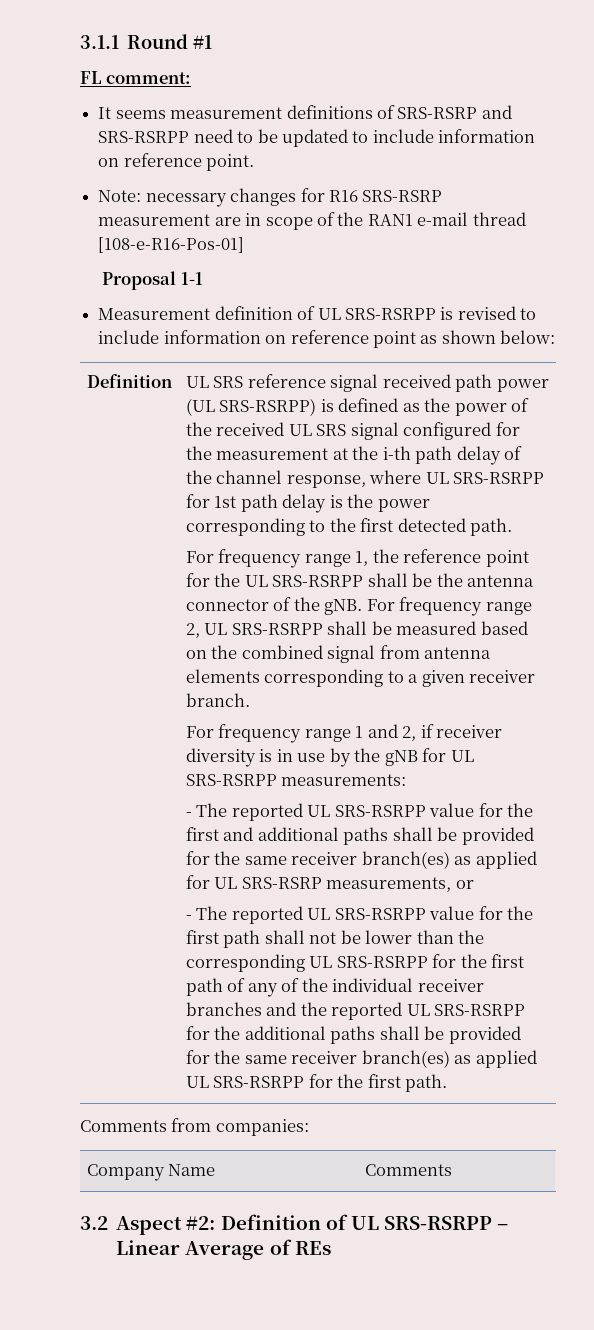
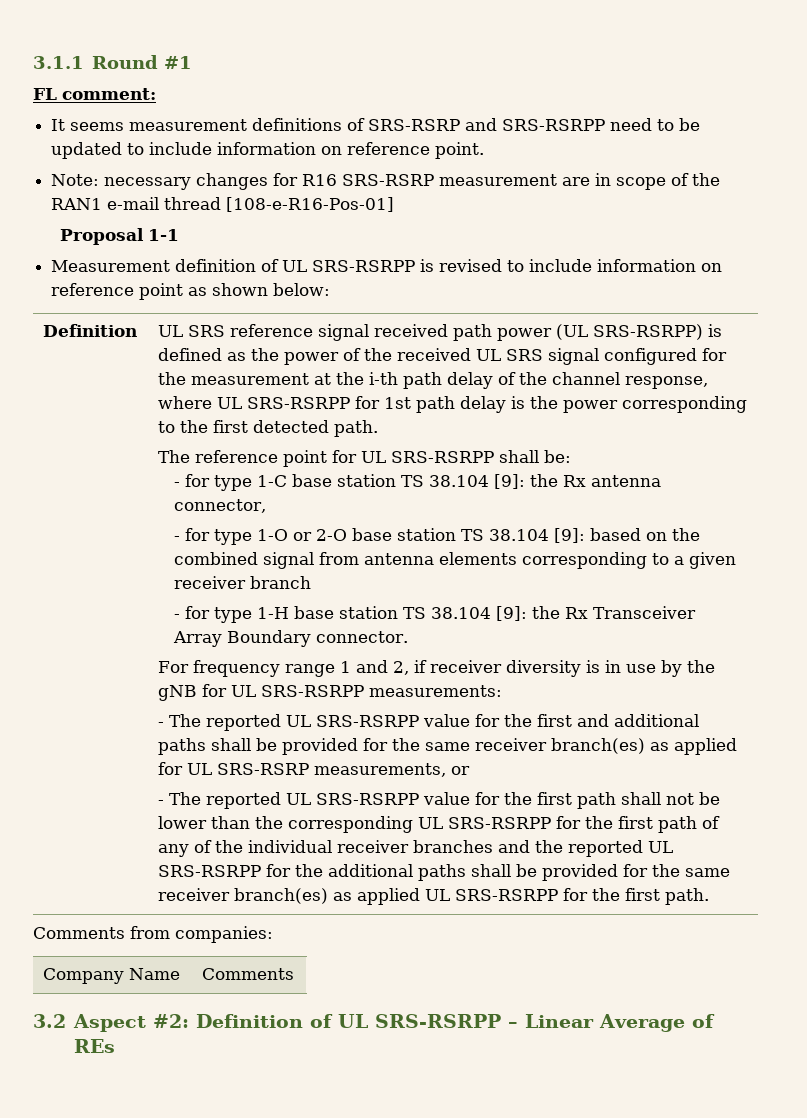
[185,549,399,568] For frequency range 1, the -> [158,450,191,463] The
[214,573,535,587] [185,597,532,616] [185,621,477,638] the UL SRS-RSRPP shall be the antenna connector of the gNB. For frequency range 2, UL SRS-RSRPP shall be measured -> [361,450,572,463] [174,474,662,491] [174,499,267,513] [174,528,586,545] UL SRS-RSRPP shall be: // - for type 1-C base station TS 38.104 [9]: the Rx antenna connector, // - for type 1-O or 2-O base station TS 38.104 [9]:
[185,693,250,707] branch. -> [250,576,312,589] [174,606,697,623] [173,630,409,647] branch // - for type 1-H base station TS 38.104 [9]: the Rx Transceiver Array Boundary connector.

